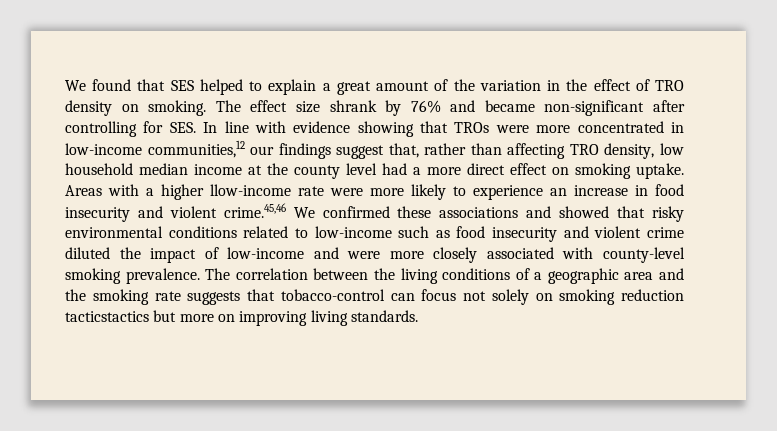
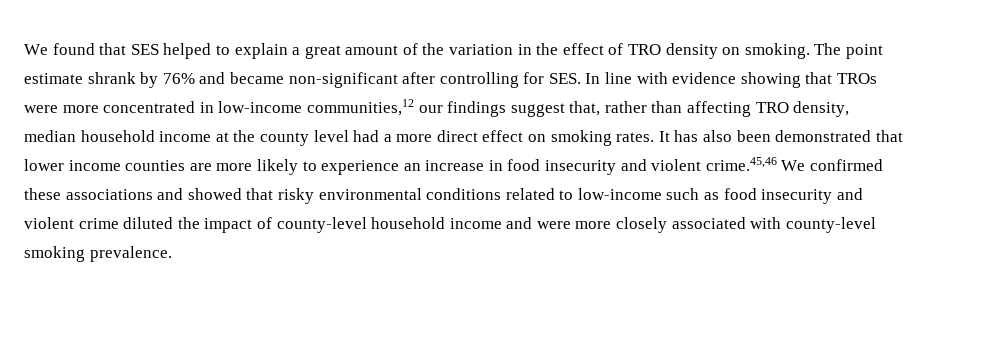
[250,100,320,113] effect size -> [845,44,883,59] [24,73,83,84] point estimate
[660,143,684,155] [65,163,188,175] low household median -> [24,130,155,142] median household
[636,163,684,179] [65,184,363,200] uptake. Areas with a higher llow-income rate were -> [616,130,903,142] [24,159,212,171] rates. It has also been demonstrated that lower income counties are
[227,247,305,259] low-income -> [276,217,502,233] county-level household income
[205,268,684,284] [65,289,684,305] [65,310,418,326] The correlation between the living conditions of a geographic area and the smoking rate suggests that tobacco-control can focus not solely on smoking reduction tacticstactics but more on improving living standards. -> (172, 254) none

